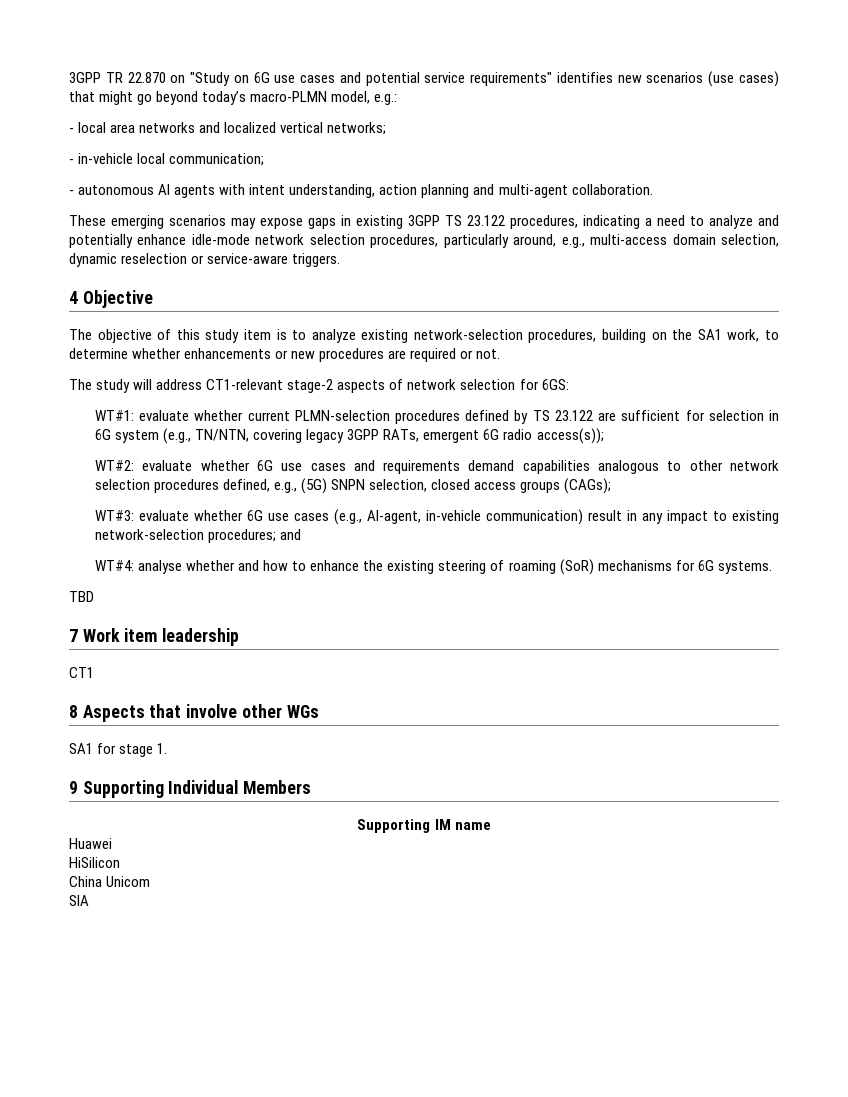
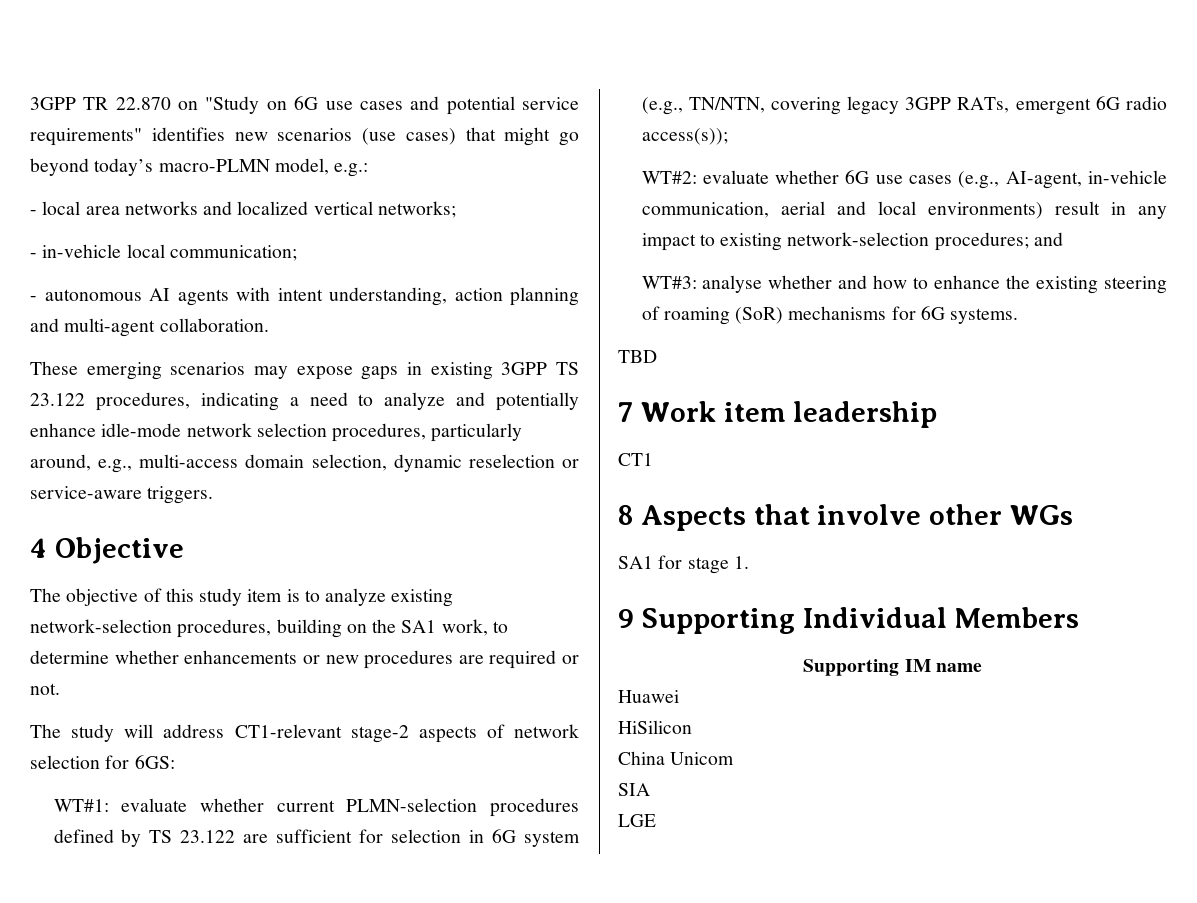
[353,460,779,474] [94,478,612,494] [94,509,583,525] and requirements demand capabilities analogous to other network selection procedures defined, e.g., (5G) SNPN selection, closed access groups (CAGs); // WT#3: evaluate whether 6G use cases (e.g., AI-agent, in-vehicle communication) -> [958,170,1167,189] [641,201,1043,219] (e.g., AI-agent, in-vehicle communication, aerial and local environments)
[94,560,134,571] WT#4: -> [641,276,697,289] WT#3:
(89, 900) none -> [618,814,656,827] // LGE

